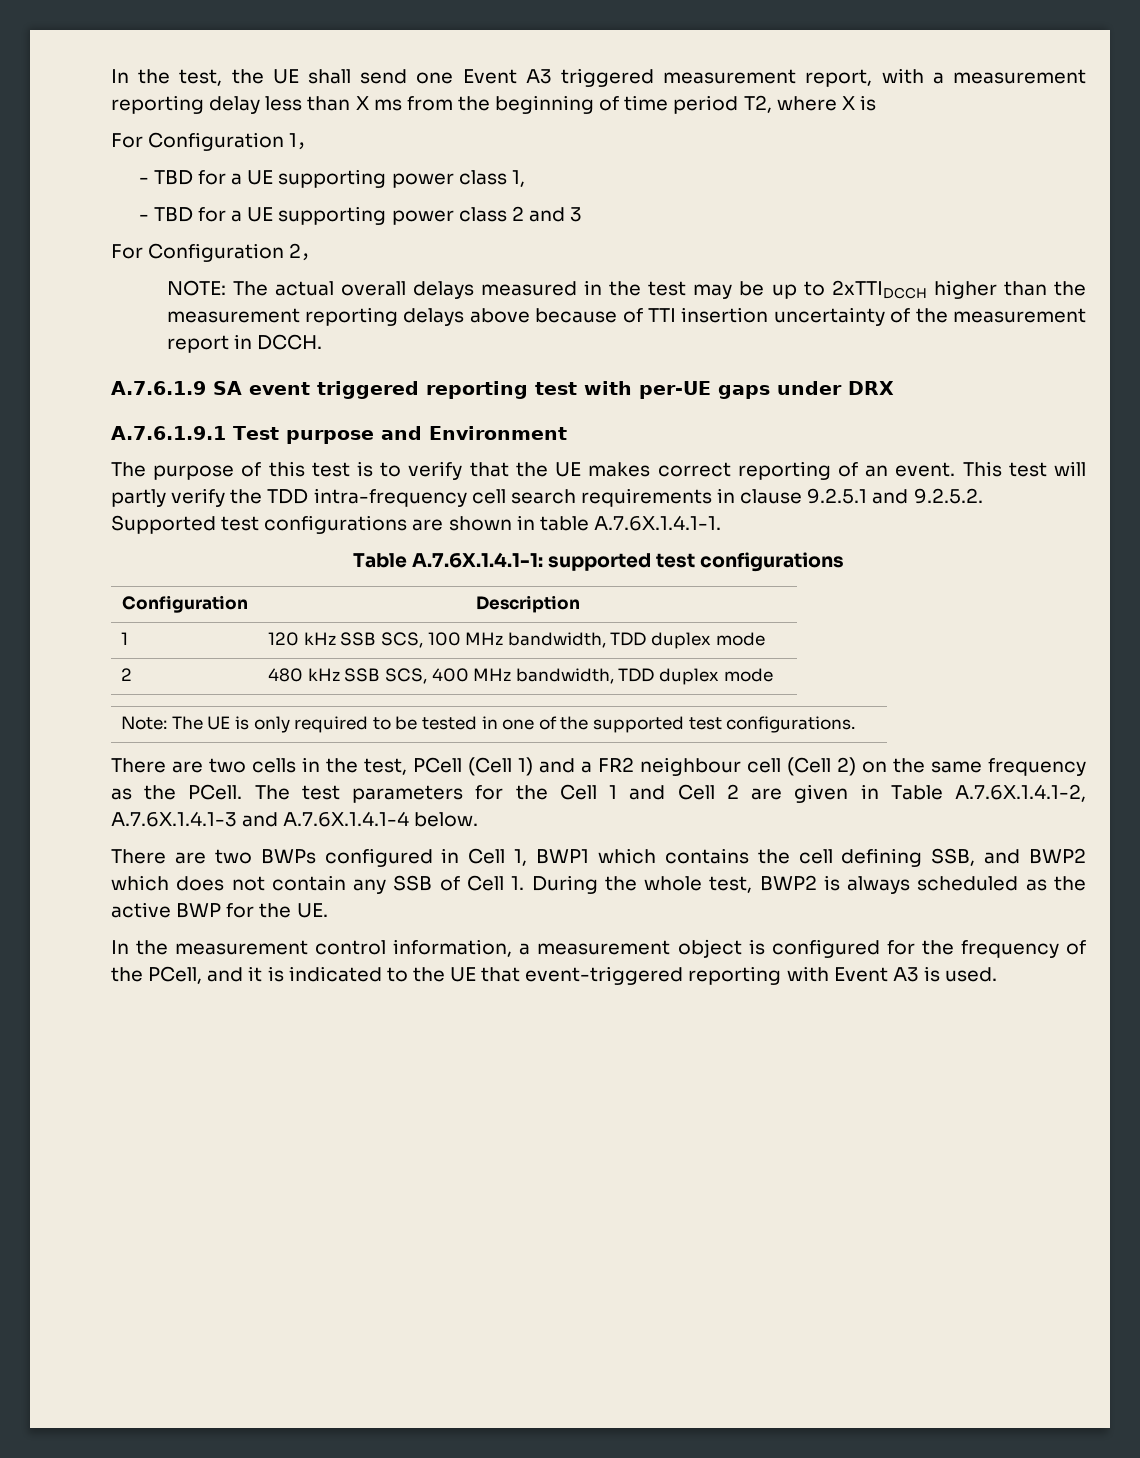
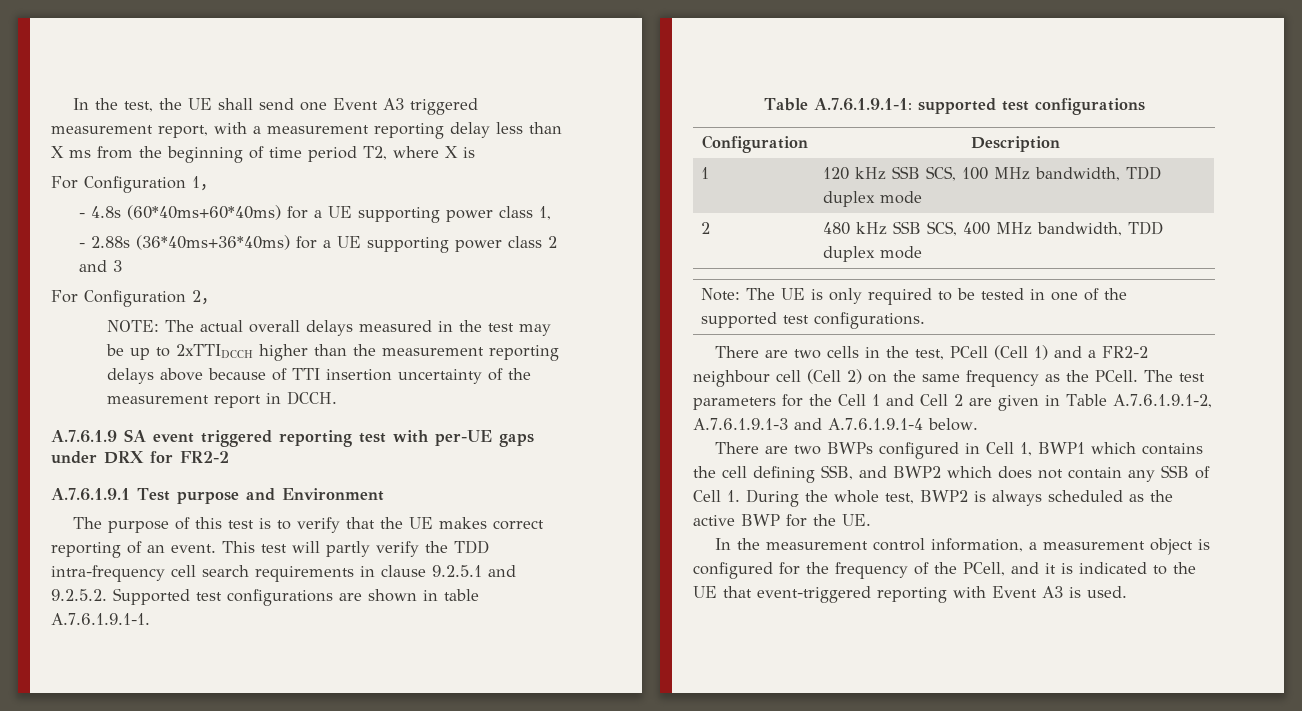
[153,170,193,185] TBD -> [91,205,282,220] 4.8s (60*40ms+60*40ms)
[153,207,193,222] TBD -> [91,235,291,250] 2.88s (36*40ms+36*40ms)
(894, 388) none -> [150,451,229,463] for FR2-2
[593,515,721,531] [352,552,543,568] A.7.6X.1.4.1-1. // Table A.7.6X.1.4.1-1: -> [51,613,150,625] [763,98,912,111] A.7.6.1.9.1-1. // Table A.7.6.1.9.1-1:
[598,757,634,772] FR2 -> [1101,346,1148,358] FR2-2
[955,784,1086,802] [111,811,410,827] A.7.6X.1.4.1-2, A.7.6X.1.4.1-3 and A.7.6X.1.4.1-4 -> [1112,394,1212,408] [693,418,923,430] A.7.6.1.9.1-2, A.7.6.1.9.1-3 and A.7.6.1.9.1-4

